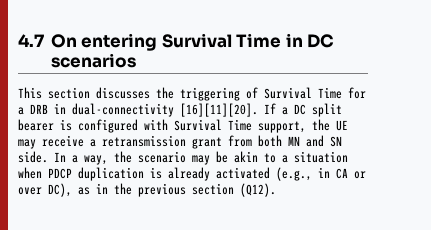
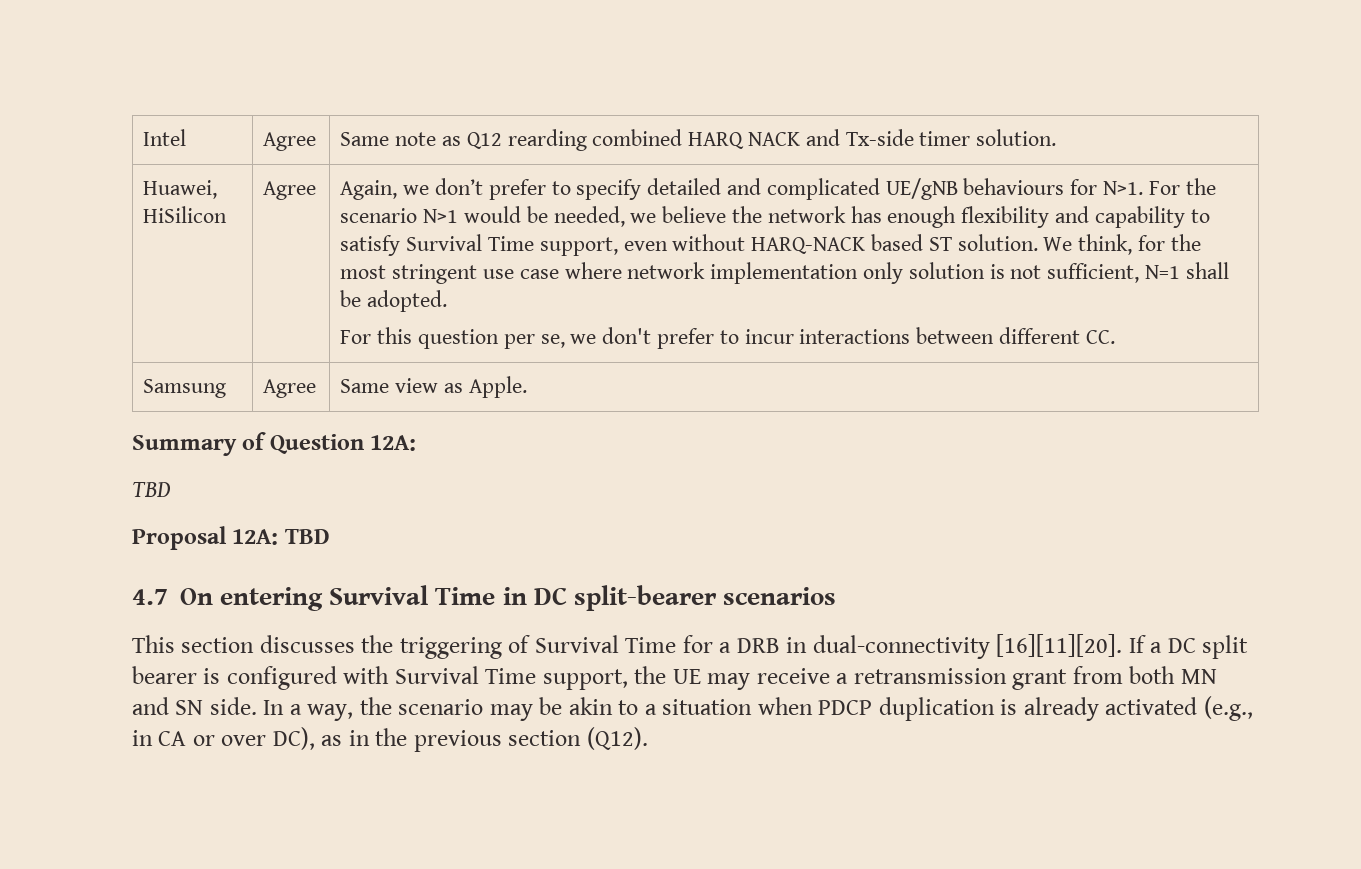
(18, 40) none -> [143,129,187,146] [263,132,317,151] [340,129,1057,151] [143,180,218,199] [143,206,228,223] [263,181,317,200] [340,178,1216,200] [340,206,1210,228] [340,234,1201,256] [340,262,1229,284] [340,290,448,312] [340,327,1115,349] [143,379,227,398] [263,379,317,398] [340,376,527,398] [132,432,417,456] [132,482,171,497] [132,526,330,550] Intel | Agree | Same note as Q12 rearding combined HARQ NACK and Tx-side timer solution. // Huawei, HiSilicon | Agree | Again, we don’t prefer to specify detailed and complicated UE/gNB behaviours for N>1. For the scenario N>1 would be needed, we believe the network has enough flexibility and capability to satisfy Survival Time support, even without HARQ-NACK based ST solution. We think, for the most stringent use case where network implementation only solution is not sufficient, N=1 shall be adopted. // For this question per se, we don't prefer to incur interactions between different CC. // Samsung | Agree | Same view as Apple. // Summary of Question 12A: // TBD // Proposal 12A: TBD //
(335, 41) none -> [573,585,717,611] split-bearer

